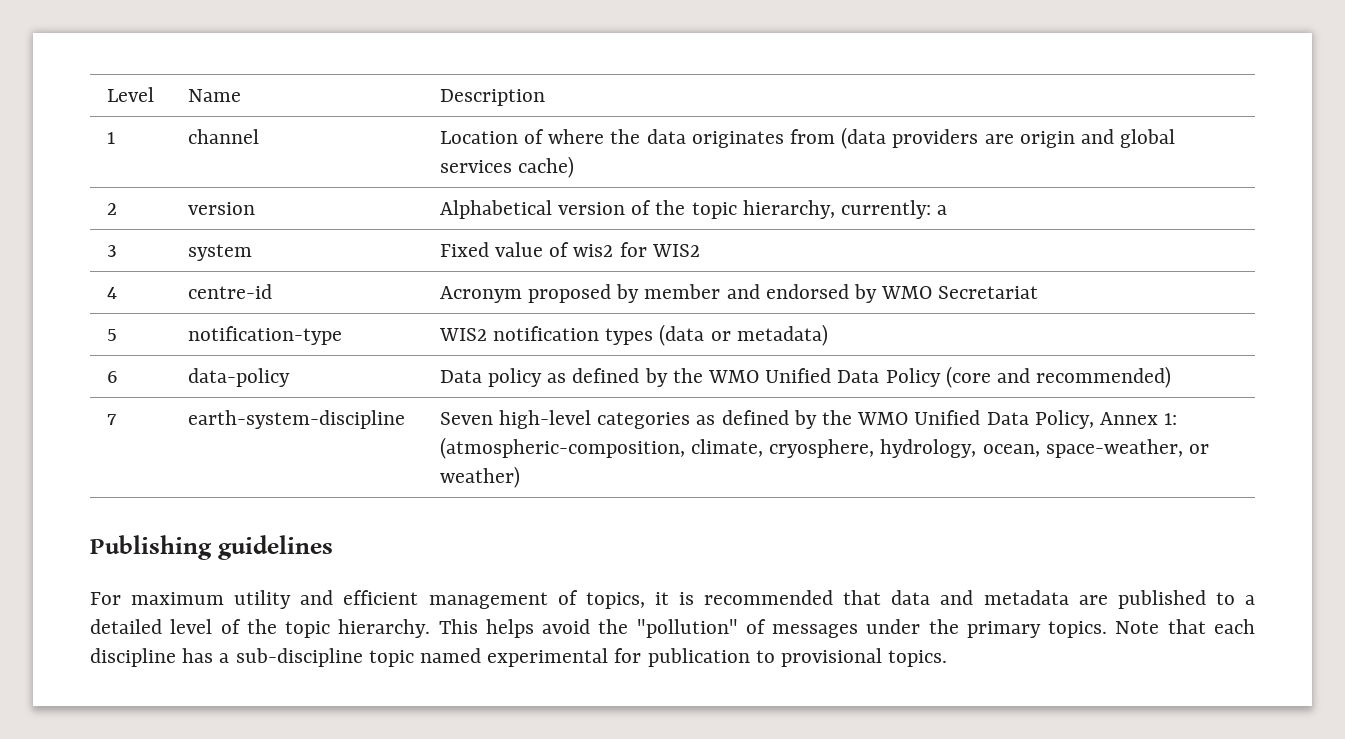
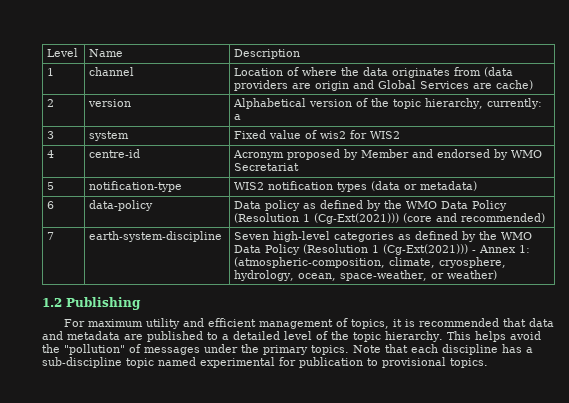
[1120,129,1176,148] [439,160,512,173] global services -> [378,80,493,89] Global Services are
[644,284,721,299] member -> [361,149,410,158] Member
[765,368,941,387] Unified Data Policy -> [441,200,508,211] [234,213,400,224] Data Policy (Resolution 1 (Cg-Ext(2021)))
[914,410,1094,429] Unified Data Policy, -> [234,244,477,255] Data Policy (Resolution 1 (Cg-Ext(2021))) -
(520, 477) none -> [42,298,62,307] 1.2
[217,535,333,560] guidelines -> (141, 303) none

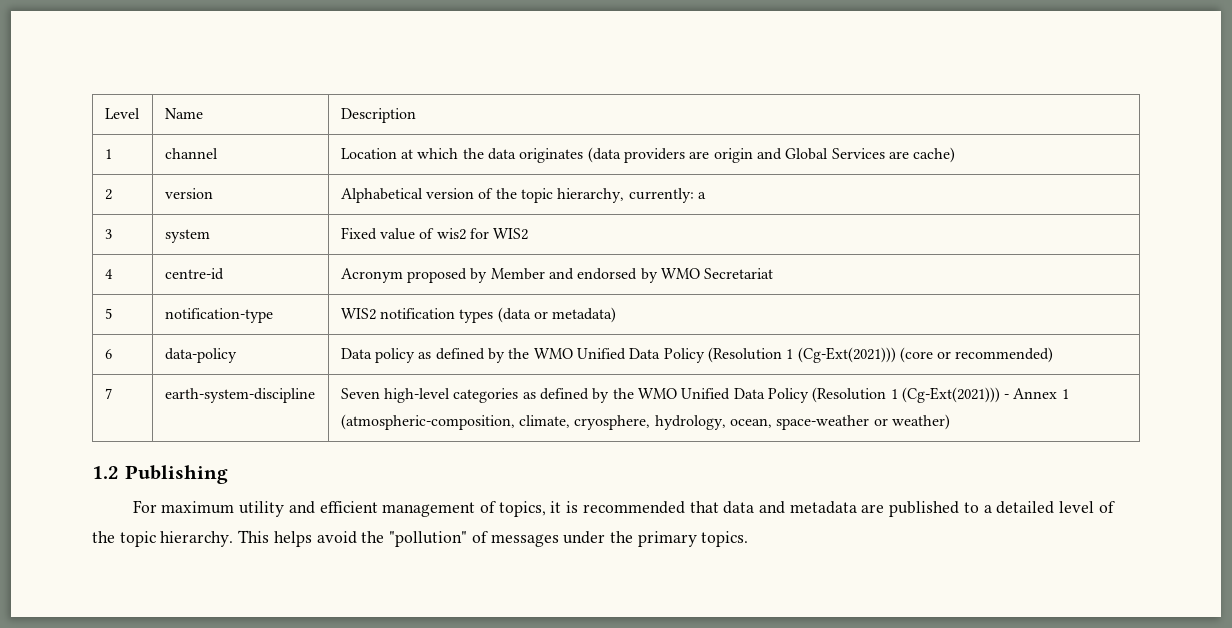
[287,67,338,76] of where -> [400,148,459,159] at which
[454,67,482,76] from -> (584, 155) none
(438, 205) none -> [576,348,626,360] Unified
[436,213,458,222] and -> [937,351,952,359] or
(533, 236) none -> [681,388,731,400] Unified
[519,245,531,253] 1: -> [1061,389,1069,399] 1
[340,270,428,281] space-weather, -> [776,415,870,430] space-weather
[353,344,533,355] [42,357,488,368] Note that each discipline has a sub-discipline topic named experimental for publication to provisional topics. -> (749, 539) none

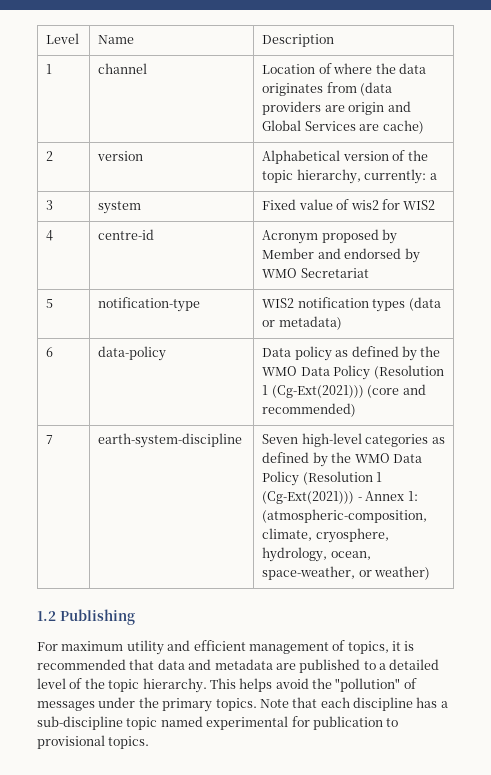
[400,148,459,159] at which -> [318,63,373,74] of where
(584, 155) none -> [326,82,357,93] from
[576,348,626,360] Unified -> (298, 371) none
[937,351,952,359] or -> [402,384,426,395] and
[681,388,731,400] Unified -> (390, 458) none
[1061,389,1069,399] 1 -> [407,491,418,501] 1:
[776,415,870,430] space-weather -> [262,566,356,580] space-weather,
(749, 539) none -> [259,697,448,711] [37,716,399,730] [37,735,150,749] Note that each discipline has a sub-discipline topic named experimental for publication to provisional topics.

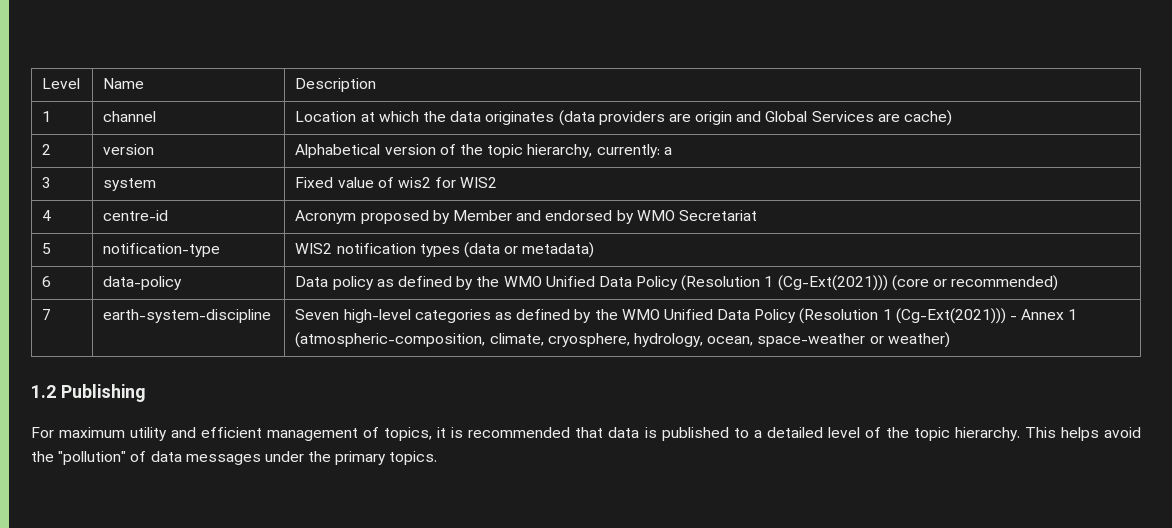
[318,63,373,74] of where -> [360,111,419,122] at which
[326,82,357,93] from -> (555, 118) none
(298, 371) none -> [545,276,595,287] Unified
[402,384,426,395] and -> [933,279,948,287] or
(390, 458) none -> [663,309,713,320] Unified
[407,491,418,501] 1: -> [1068,309,1078,320] 1
[262,566,356,580] space-weather, -> [757,333,866,347] space-weather
[188,659,296,670] and metadata are -> [644,427,657,438] is
(417, 683) none -> [150,451,182,462] data
[259,697,448,711] [37,716,399,730] [37,735,150,749] Note that each discipline has a sub-discipline topic named experimental for publication to provisional topics. -> (438, 458) none

